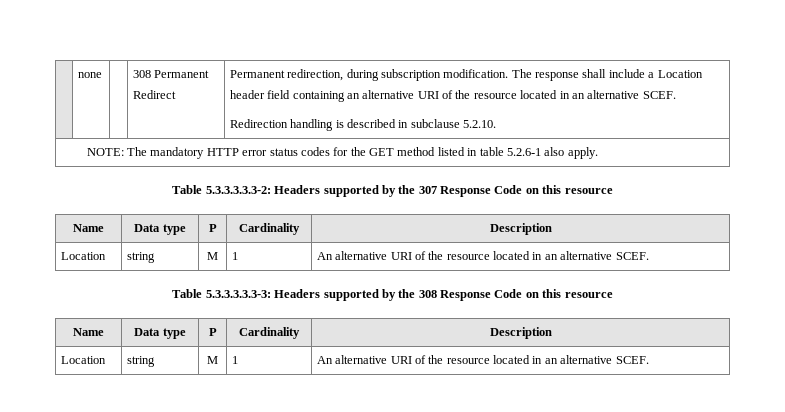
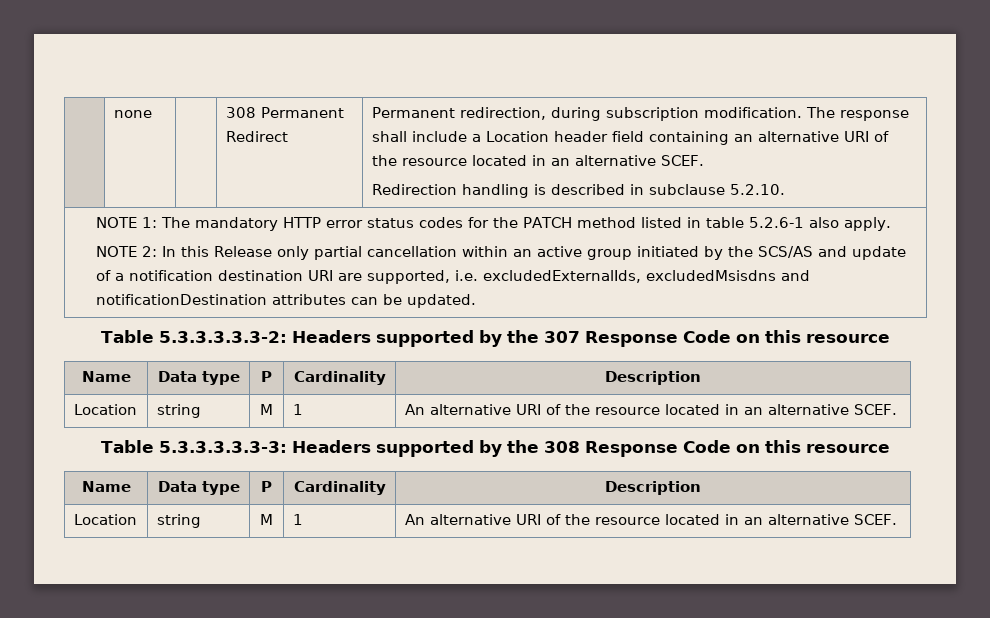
[86,148,124,156] NOTE: -> [96,217,158,228] NOTE 1:
[369,148,395,156] GET -> [523,217,573,228] PATCH
(598, 153) none -> [96,246,907,260] [96,270,811,284] [96,294,477,308] // NOTE 2: In this Release only partial cancellation within an active group initiated by the SCS/AS and update of a notification destination URI are supported, i.e. excludedExternalIds, excludedMsisdns and notificationDestination attributes can be updated.

